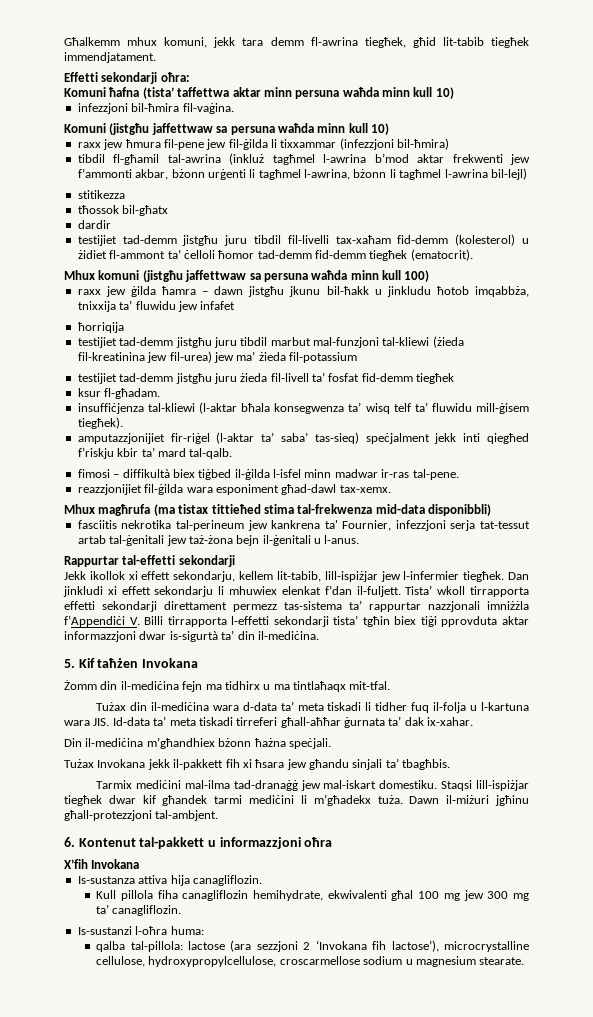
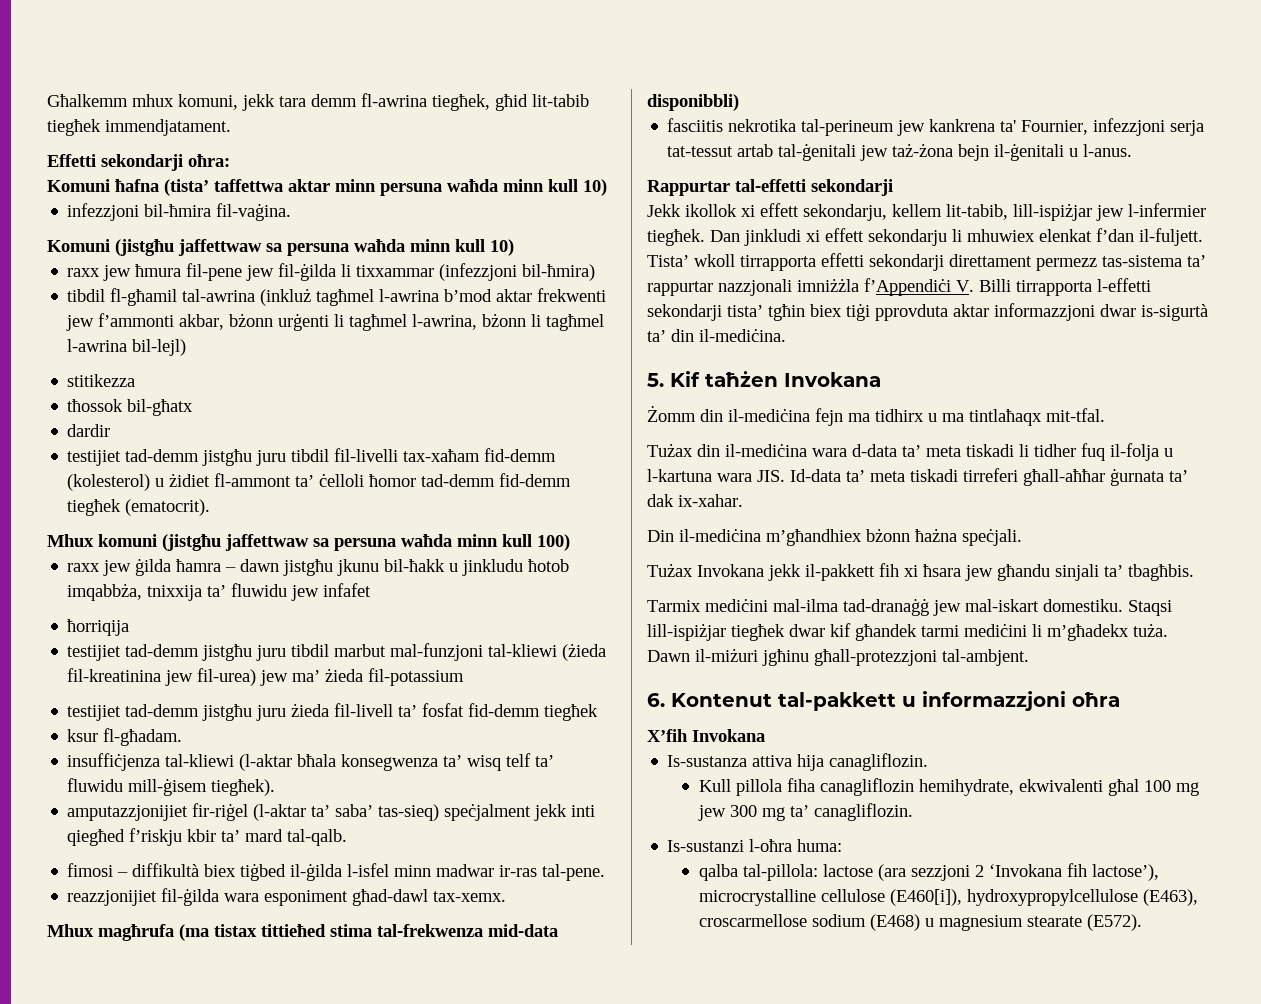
[96,956,277,967] cellulose, hydroxypropylcellulose, -> [821,889,1199,906] cellulose (E460[i]), hydroxypropylcellulose (E463),
(403, 960) none -> [870,914,921,931] (E468)
[479,957,525,965] stearate. -> [1027,914,1143,931] stearate (E572).

